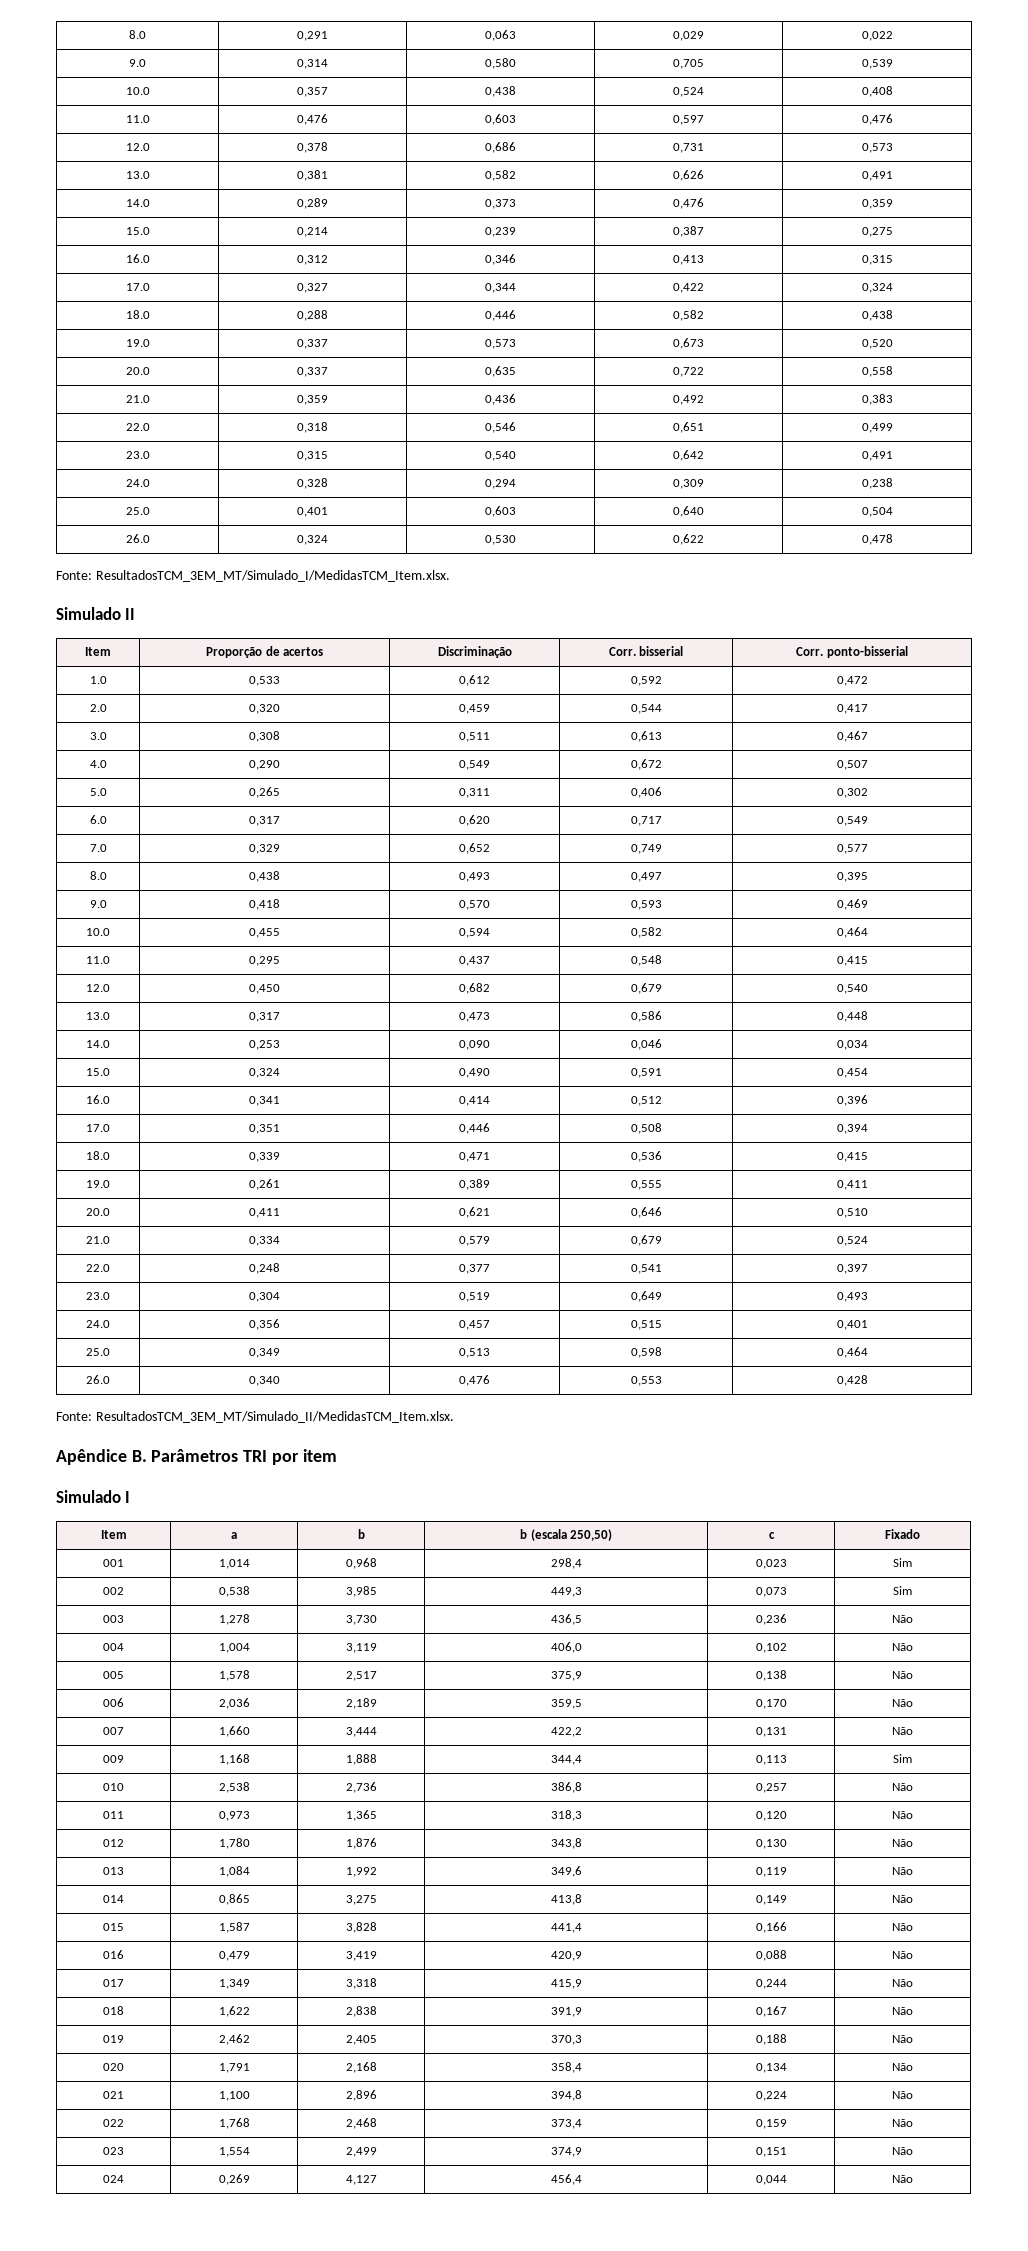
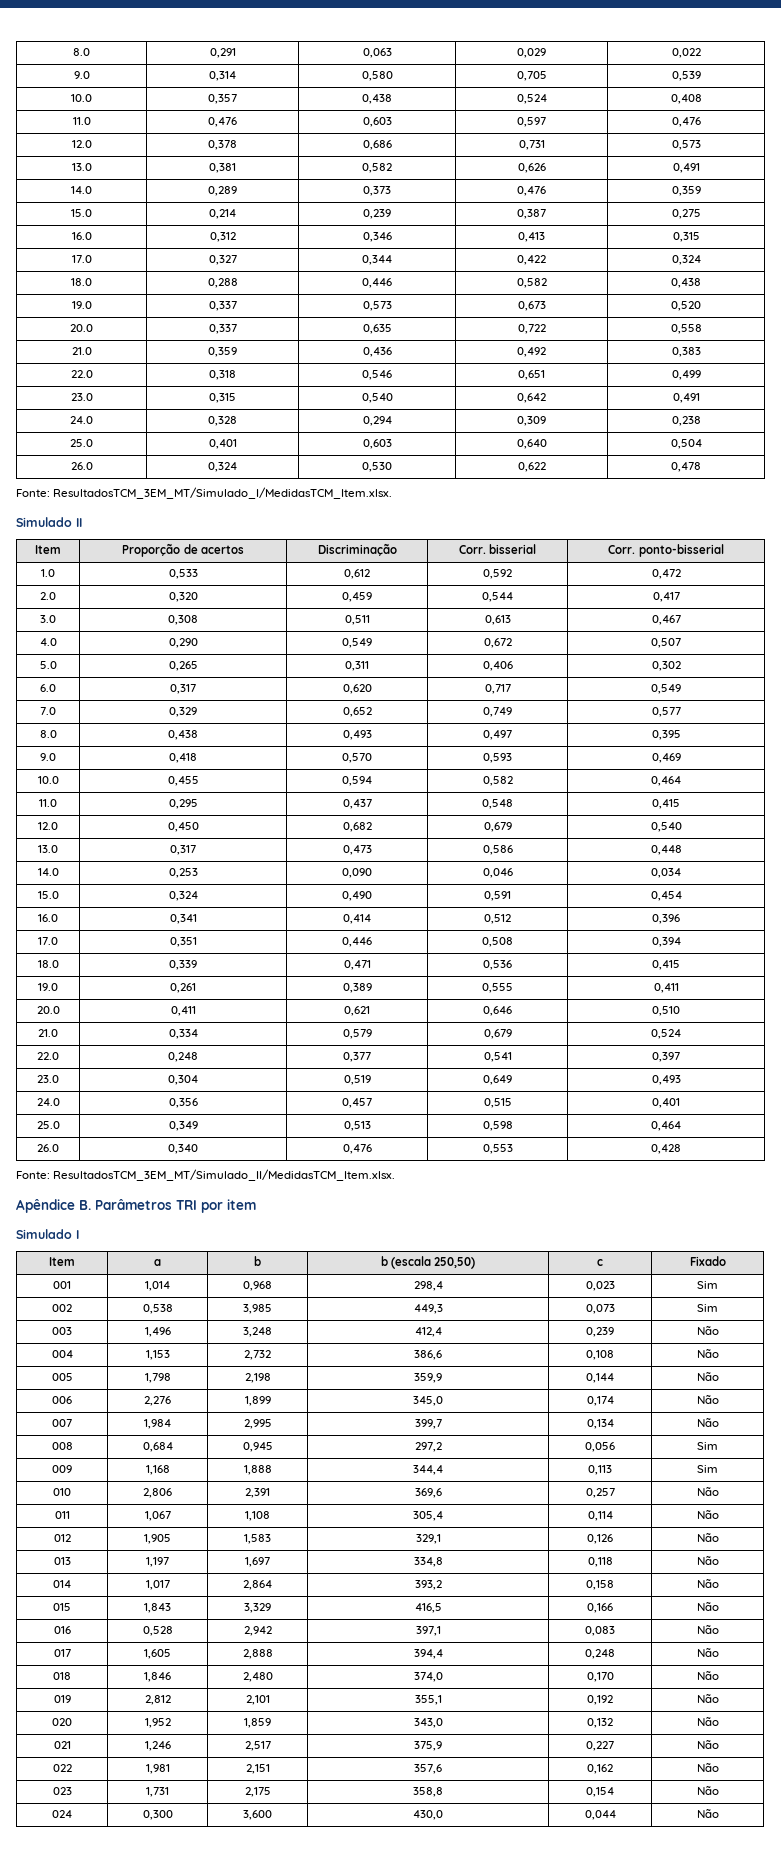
[218,1614,250,1625] [345,1615,377,1625] [550,1614,582,1625] [755,1614,787,1625] [892,1615,913,1623] [103,1643,124,1651] [218,1643,250,1653] [345,1643,377,1653] [550,1642,582,1653] [755,1643,787,1653] [892,1643,913,1651] [103,1671,124,1679] [218,1670,250,1681] [345,1671,377,1681] [550,1671,582,1681] [755,1670,787,1681] [892,1671,913,1679] [103,1698,124,1707] [218,1698,250,1709] [345,1698,377,1709] [550,1699,582,1709] [755,1699,787,1709] [892,1699,913,1707] [103,1727,124,1735] [218,1726,250,1737] [345,1727,377,1737] [550,1727,582,1737] [755,1727,787,1737] [892,1727,913,1735] 1,278 | 3,730 | 436,5 | 0,236 | Não // 004 | 1,004 | 3,119 | 406,0 | 0,102 | Não // 005 | 1,578 | 2,517 | 375,9 | 0,138 | Não // 006 | 2,036 | 2,189 | 359,5 | 0,170 | Não // 007 | 1,660 | 3,444 | 422,2 | 0,131 | Não -> [144,1327,171,1337] [242,1327,272,1337] [414,1327,442,1337] [586,1327,614,1337] [696,1326,719,1335] [51,1350,73,1358] [145,1350,170,1360] [243,1350,271,1360] [414,1350,442,1360] [586,1350,614,1360] [696,1349,719,1358] [51,1373,73,1381] [144,1373,171,1383] [244,1373,271,1383] [414,1373,442,1383] [586,1373,614,1383] [696,1372,719,1381] [52,1396,72,1404] [144,1396,171,1406] [244,1396,271,1406] [413,1396,443,1406] [586,1396,614,1406] [696,1395,719,1404] [52,1419,72,1427] [144,1419,171,1429] [243,1419,272,1429] [414,1419,442,1429] [586,1419,614,1429] [696,1418,719,1427] [51,1442,73,1450] [142,1442,173,1452] [242,1442,273,1452] [414,1442,442,1452] [585,1442,615,1452] [697,1442,718,1450] 1,496 | 3,248 | 412,4 | 0,239 | Não // 004 | 1,153 | 2,732 | 386,6 | 0,108 | Não // 005 | 1,798 | 2,198 | 359,9 | 0,144 | Não // 006 | 2,276 | 1,899 | 345,0 | 0,174 | Não // 007 | 1,984 | 2,995 | 399,7 | 0,134 | Não // 008 | 0,684 | 0,945 | 297,2 | 0,056 | Sim
[218,1782,250,1793] [345,1782,377,1793] [550,1782,582,1793] 2,538 | 2,736 | 386,8 -> [143,1488,172,1498] [244,1488,270,1498] [414,1488,442,1498] 2,806 | 2,391 | 369,6
[218,1811,250,1821] [345,1810,377,1821] [550,1810,582,1821] [755,1811,787,1821] [892,1811,913,1819] [103,1839,124,1847] [218,1838,250,1849] [345,1838,377,1849] [550,1838,582,1849] [755,1839,787,1849] [892,1839,913,1847] [103,1867,124,1875] [218,1866,250,1877] [345,1867,377,1877] [550,1866,582,1877] [755,1867,787,1877] [892,1867,913,1875] [103,1895,124,1903] [218,1894,250,1905] [345,1895,377,1905] [550,1894,582,1905] [755,1895,787,1905] 0,973 | 1,365 | 318,3 | 0,120 | Não // 012 | 1,780 | 1,876 | 343,8 | 0,130 | Não // 013 | 1,084 | 1,992 | 349,6 | 0,119 | Não // 014 | 0,865 | 3,275 | 413,8 | 0,149 -> [144,1511,171,1521] [244,1511,270,1521] [413,1511,443,1521] [587,1511,613,1521] [696,1510,719,1519] [53,1534,71,1542] [144,1534,171,1544] [243,1534,271,1544] [415,1534,441,1544] [587,1534,613,1544] [696,1533,719,1542] [53,1557,71,1565] [146,1557,169,1567] [244,1557,270,1567] [413,1557,443,1567] [587,1557,613,1567] [696,1556,719,1565] [53,1580,71,1588] [145,1580,170,1590] [242,1580,272,1590] [414,1580,442,1590] [586,1580,614,1590] 1,067 | 1,108 | 305,4 | 0,114 | Não // 012 | 1,905 | 1,583 | 329,1 | 0,126 | Não // 013 | 1,197 | 1,697 | 334,8 | 0,118 | Não // 014 | 1,017 | 2,864 | 393,2 | 0,158
[218,1922,250,1933] [345,1922,377,1933] [550,1923,582,1933] 1,587 | 3,828 | 441,4 -> [144,1603,171,1613] [243,1603,271,1613] [414,1603,442,1613] 1,843 | 3,329 | 416,5
[218,1951,250,1961] [345,1951,377,1961] [550,1951,582,1961] [755,1950,787,1961] [892,1951,913,1959] [103,1979,124,1987] [218,1979,250,1989] [345,1978,377,1989] [550,1979,582,1989] [755,1979,787,1989] [892,1979,913,1987] [103,2006,124,2015] [218,2006,250,2017] [345,2006,377,2017] [550,2007,582,2017] [755,2006,787,2017] [892,2007,913,2015] [103,2035,124,2043] [218,2034,250,2045] [345,2035,377,2045] [550,2035,582,2045] [755,2034,787,2045] [892,2035,913,2043] [103,2063,124,2071] [218,2063,250,2073] [345,2062,377,2073] [550,2062,582,2073] [755,2063,787,2073] [892,2063,913,2071] [103,2091,124,2099] [218,2091,250,2101] [345,2090,377,2101] [550,2090,582,2101] [755,2091,787,2101] [892,2091,913,2099] [103,2119,124,2127] [218,2118,250,2129] [345,2118,377,2129] [550,2119,582,2129] [755,2119,787,2129] [892,2119,913,2127] [103,2147,124,2155] [218,2147,250,2157] [345,2147,377,2157] [550,2147,582,2157] [755,2147,787,2157] 0,479 | 3,419 | 420,9 | 0,088 | Não // 017 | 1,349 | 3,318 | 415,9 | 0,244 | Não // 018 | 1,622 | 2,838 | 391,9 | 0,167 | Não // 019 | 2,462 | 2,405 | 370,3 | 0,188 | Não // 020 | 1,791 | 2,168 | 358,4 | 0,134 | Não // 021 | 1,100 | 2,896 | 394,8 | 0,224 | Não // 022 | 1,768 | 2,468 | 373,4 | 0,159 | Não // 023 | 1,554 | 2,499 | 374,9 | 0,151 -> [142,1626,173,1636] [243,1626,272,1636] [415,1626,441,1636] [585,1626,615,1636] [696,1625,719,1634] [53,1649,71,1657] [144,1649,171,1659] [242,1649,273,1659] [413,1649,443,1659] [585,1649,615,1659] [696,1648,719,1657] [53,1672,71,1680] [144,1672,171,1682] [242,1672,273,1682] [413,1672,443,1682] [586,1672,614,1682] [696,1671,719,1680] [53,1695,71,1703] [144,1695,171,1705] [245,1695,270,1705] [414,1695,442,1705] [587,1695,613,1705] [696,1694,719,1703] [52,1718,72,1726] [144,1718,171,1728] [243,1718,271,1728] [413,1718,443,1728] [587,1718,613,1728] [696,1717,719,1726] [53,1741,71,1749] [144,1741,171,1751] [244,1741,271,1751] [414,1741,442,1751] [586,1741,614,1751] [696,1740,719,1749] [52,1764,72,1772] [145,1764,170,1774] [245,1764,270,1774] [414,1764,442,1774] [587,1764,613,1774] [696,1763,719,1772] [52,1787,72,1795] [146,1787,169,1797] [244,1787,271,1797] [413,1787,443,1797] [586,1787,614,1797] 0,528 | 2,942 | 397,1 | 0,083 | Não // 017 | 1,605 | 2,888 | 394,4 | 0,248 | Não // 018 | 1,846 | 2,480 | 374,0 | 0,170 | Não // 019 | 2,812 | 2,101 | 355,1 | 0,192 | Não // 020 | 1,952 | 1,859 | 343,0 | 0,132 | Não // 021 | 1,246 | 2,517 | 375,9 | 0,227 | Não // 022 | 1,981 | 2,151 | 357,6 | 0,162 | Não // 023 | 1,731 | 2,175 | 358,8 | 0,154
[218,2174,250,2185] [345,2175,377,2185] [550,2174,582,2185] 0,269 | 4,127 | 456,4 -> [142,1810,173,1820] [242,1810,272,1820] [413,1810,443,1820] 0,300 | 3,600 | 430,0

